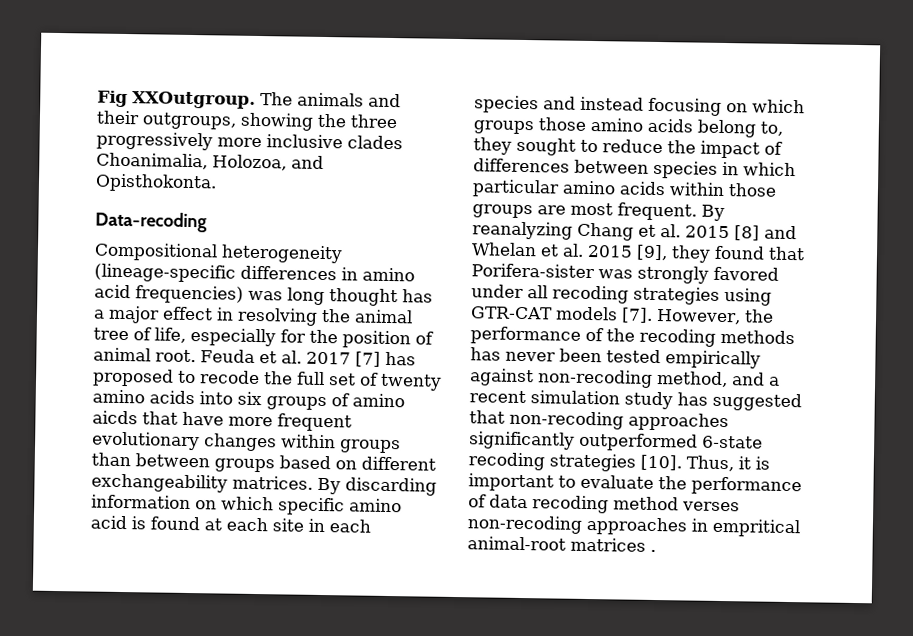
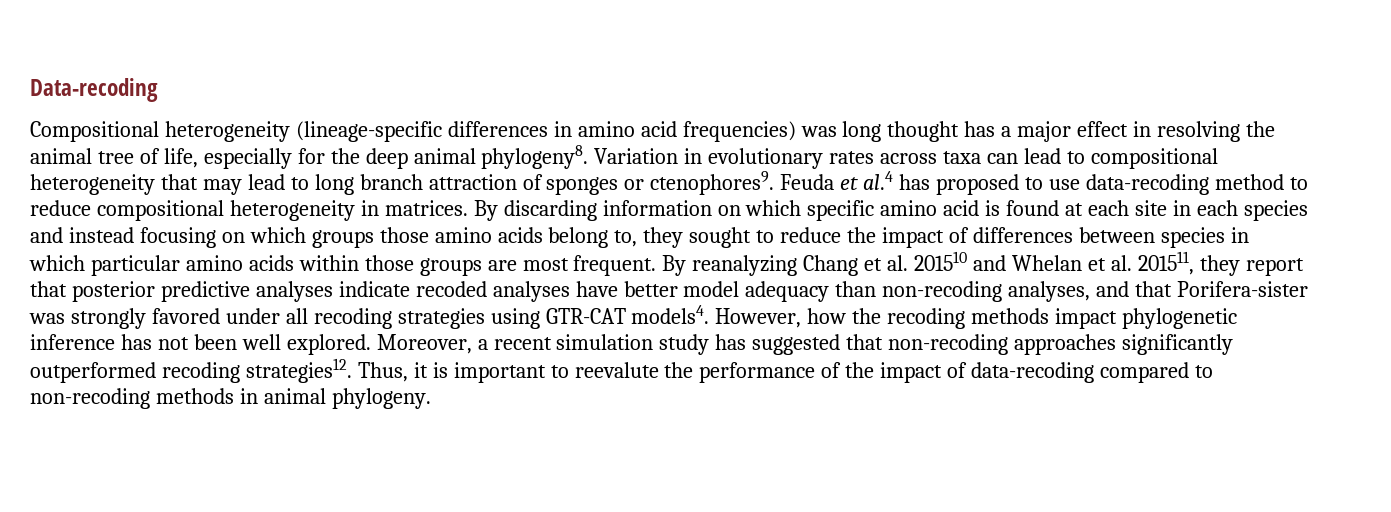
[97,90,401,109] [96,110,398,131] [96,131,403,151] [96,152,324,171] [95,173,217,193] Fig XXOutgroup. The animals and their outgroups, showing the three progressively more inclusive clades Choanimalia, Holozoa, and Opisthokonta. // -> (30, 90) none
[342,330,434,349] [93,347,416,367] [92,368,442,391] [92,389,405,411] [92,410,352,432] [91,431,401,454] [91,452,436,473] [91,473,228,493] position of animal root. Feuda et al. 2017 [7] has proposed to recode the full set of twenty amino acids into six groups of amino aicds that have more frequent evolutionary changes within groups than between groups based on different exchangeability -> [365,145,1218,169] [30,171,1308,195] [30,200,379,221] deep animal phylogeny8. Variation in evolutionary rates across taxa can lead to compositional heterogeneity that may lead to long branch attraction of sponges or ctenophores9. Feuda et al.4 has proposed to use data-recoding method to reduce compositional heterogeneity in
[685,225,760,241] 2015 [8] -> [914,251,968,271] 201510
[587,244,765,263] 2015 [9], they found -> [1137,251,1304,276] [30,281,1130,302] 201511, they report that posterior predictive analyses indicate recoded analyses have better model adequacy than non-recoding analyses, and
[554,306,774,325] [470,326,795,347] [470,347,761,369] [469,368,765,388] models [7]. However, the performance of the recoding methods has never been tested empirically against non-recoding method, and -> [631,305,1238,329] [30,334,472,355] models4. However, how the recoding methods impact phylogenetic inference has not been well explored. Moreover,
[702,435,763,449] [468,452,682,472] 6-state recoding strategies [10]. -> [161,358,352,383] recoding strategies12.
[580,474,802,496] [468,494,740,514] [467,515,801,538] [467,536,656,553] evaluate the performance of data recoding method verses non-recoding approaches in empritical animal-root matrices . -> [574,362,1213,383] [30,388,431,409] reevalute the performance of the impact of data-recoding compared to non-recoding methods in animal phylogeny.

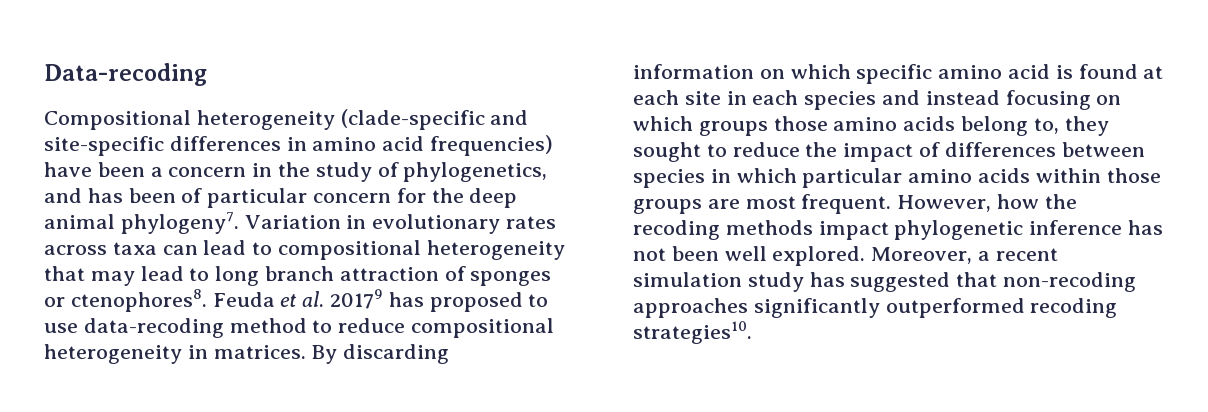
[295,121,442,142] (lineage-specific -> [340,109,529,130] [44,136,164,156] (clade-specific and site-specific
[800,121,1275,142] [30,148,292,169] was long thought has a major effect in resolving the animal tree of life, especially -> [44,162,548,182] [44,188,392,208] have been a concern in the study of phylogenetics, and has been of particular concern
[481,145,589,169] phylogeny8. -> [120,212,239,234] phylogeny7.
[650,171,775,195] ctenophores9. -> [70,289,207,312] ctenophores8.
[863,171,894,190] al.4 -> [302,289,384,309] al. 20179
[662,251,1304,276] [30,281,1309,302] [29,305,710,329] By reanalyzing Chang et al. 201510 and Whelan et al. 201511, they report that posterior predictive analyses indicate recoded analyses have better model adequacy than non-recoding analyses, and that Porifera-sister was strongly favored under all recoding strategies using GTR-CAT models4. -> (892, 204) none
[245,358,1213,383] [30,388,431,409] strategies12. Thus, it is important to reevalute the performance of the impact of data-recoding compared to non-recoding methods in animal phylogeny. -> [633,321,752,344] strategies10.

